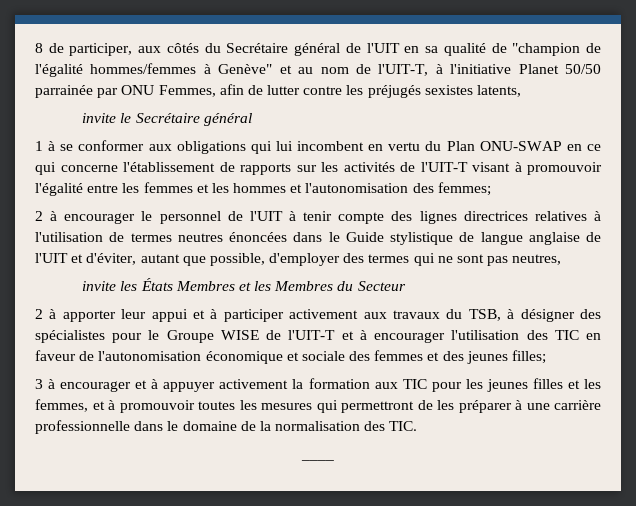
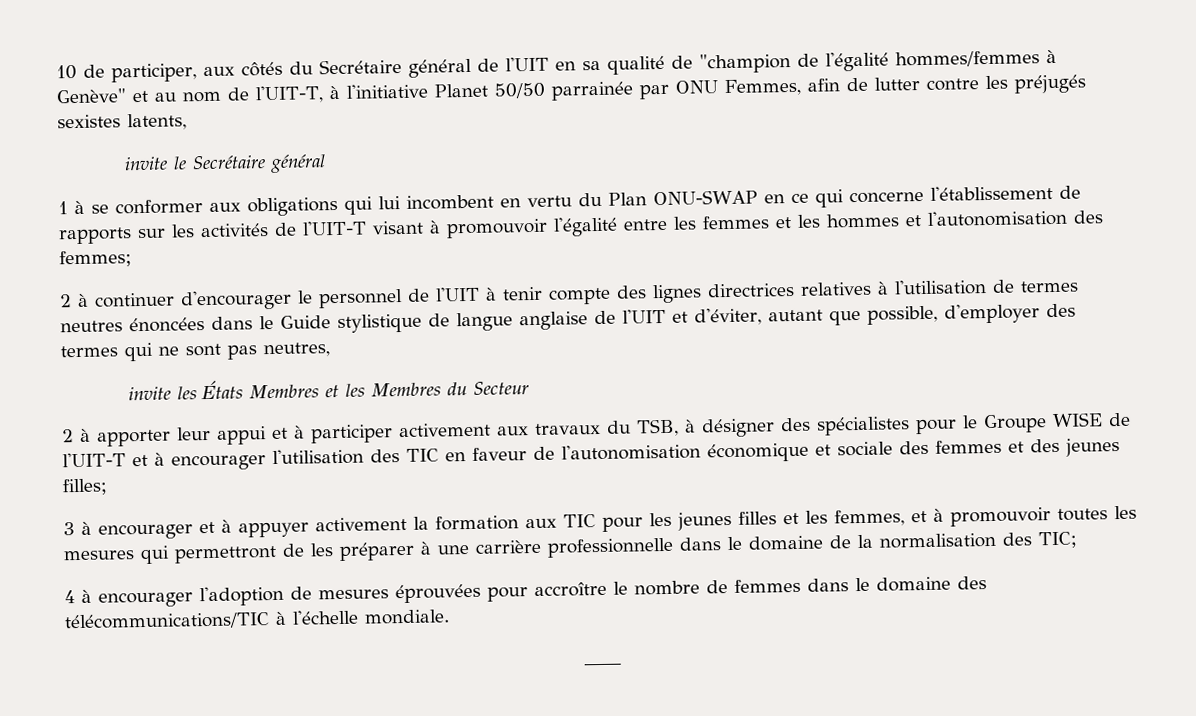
[35,43,43,53] 8 -> [56,64,77,80] 10
[64,213,136,224] encourager -> [94,289,292,311] continuer d'encourager
[389,421,418,431] TIC. -> [1038,531,1077,549] [64,576,987,608] [64,609,450,631] TIC; // 4 à encourager l'adoption de mesures éprouvées pour accroître le nombre de femmes dans le domaine des télécommunications/TIC à l'échelle mondiale.

